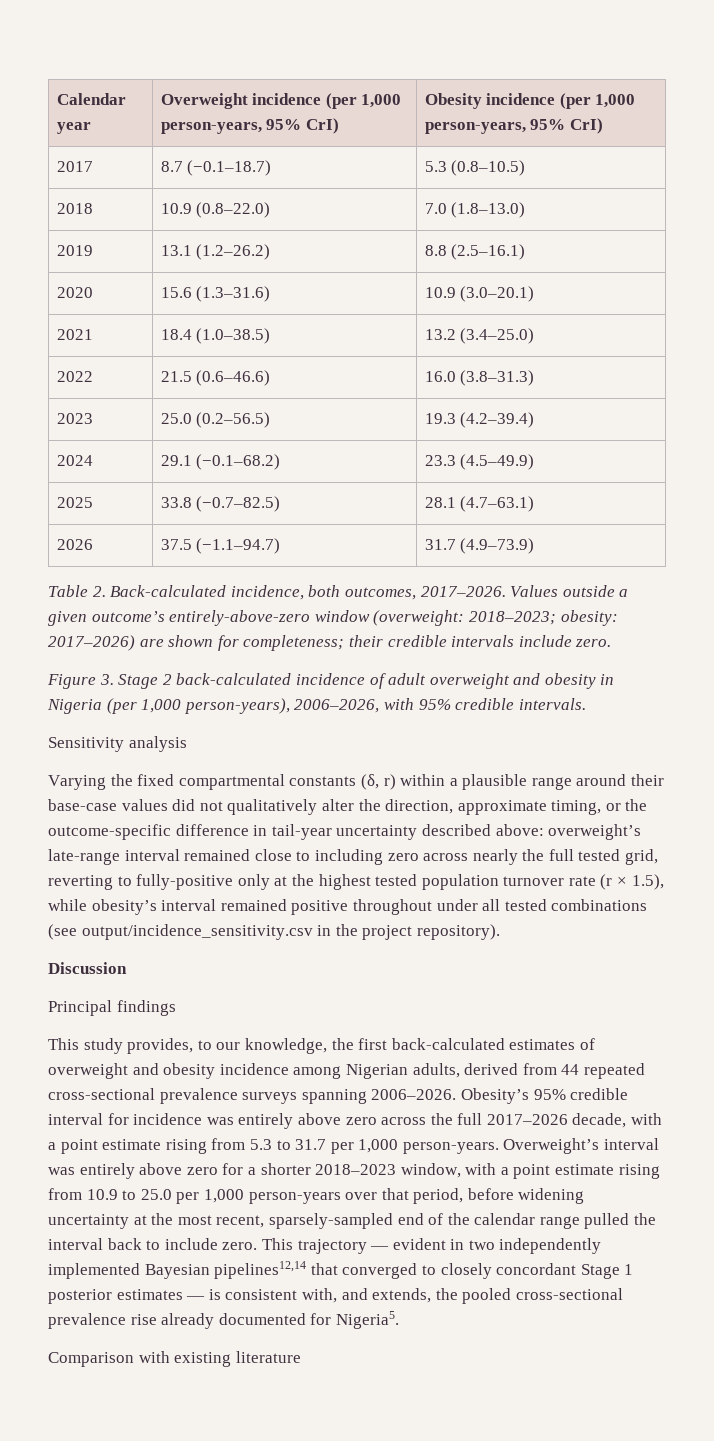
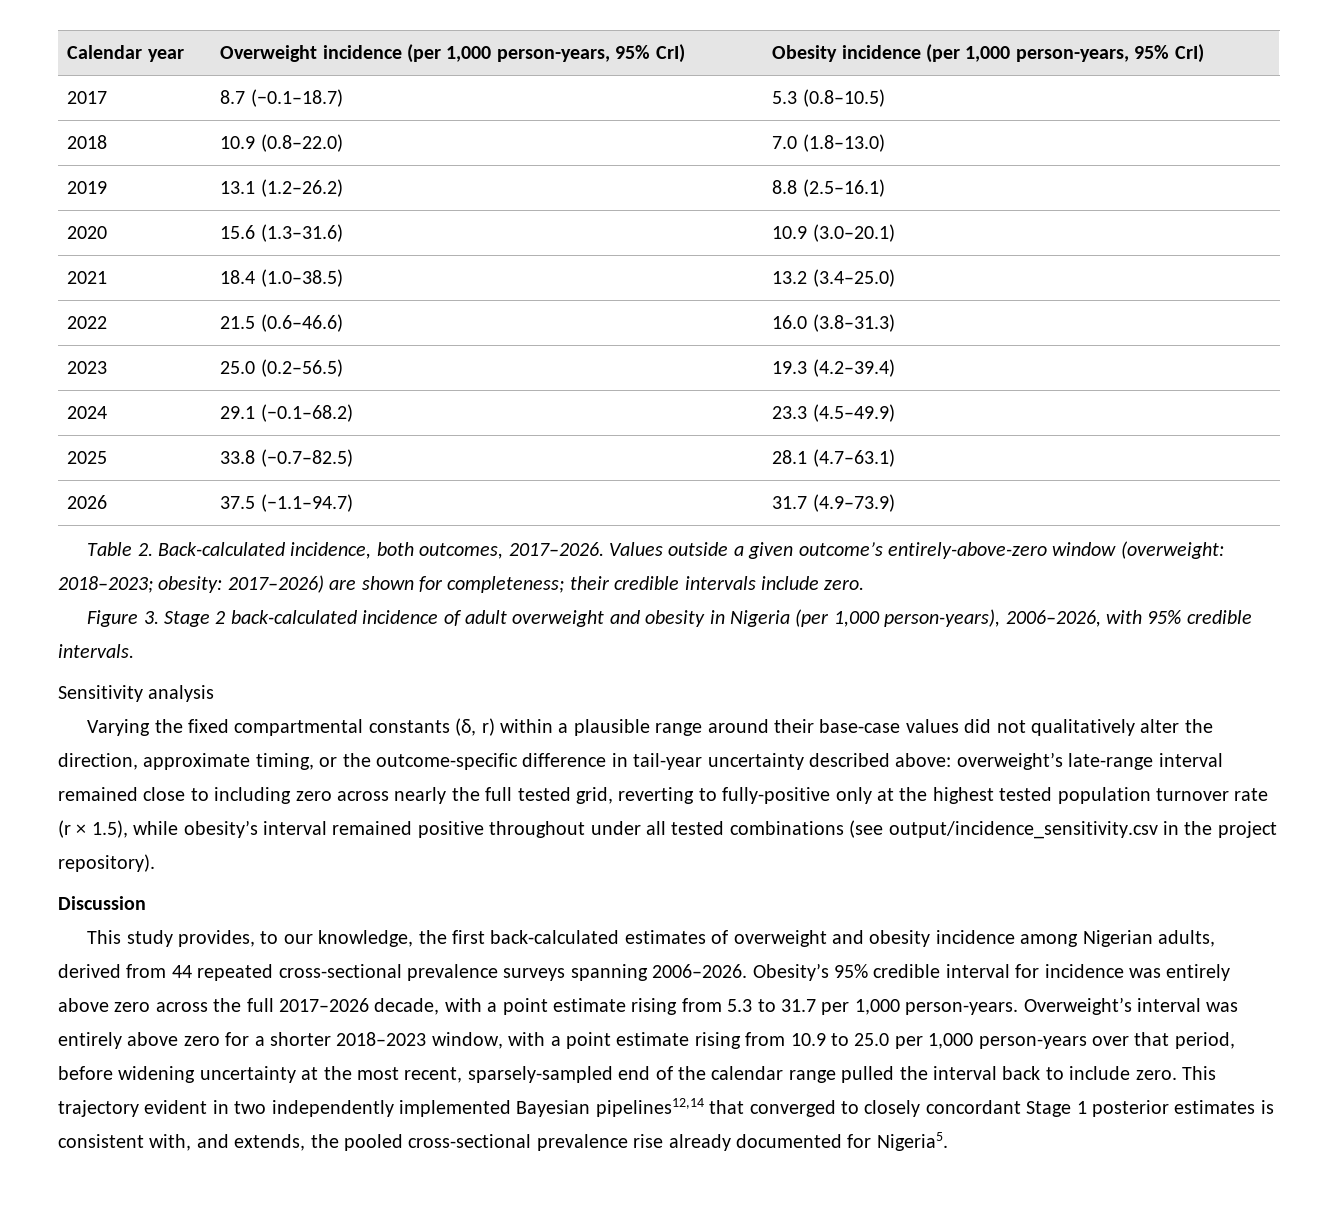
[48,1000,176,1016] // Principal findings -> (146, 903) none
[370,1246,390,1250] — -> (139, 1108) none
[186,1296,206,1300] — -> (1256, 1107) none
[48,1351,301,1367] // Comparison with existing literature -> (948, 1141) none

